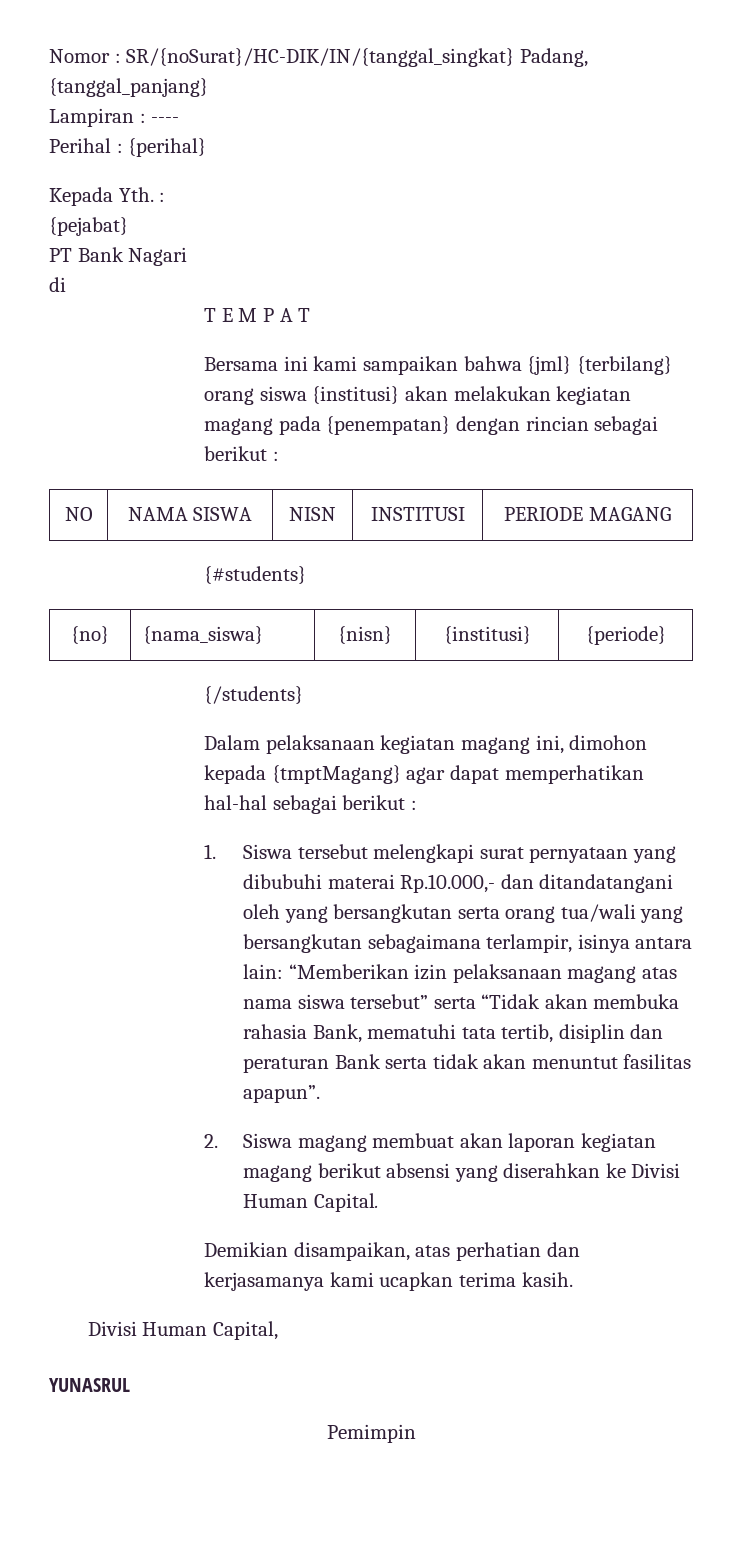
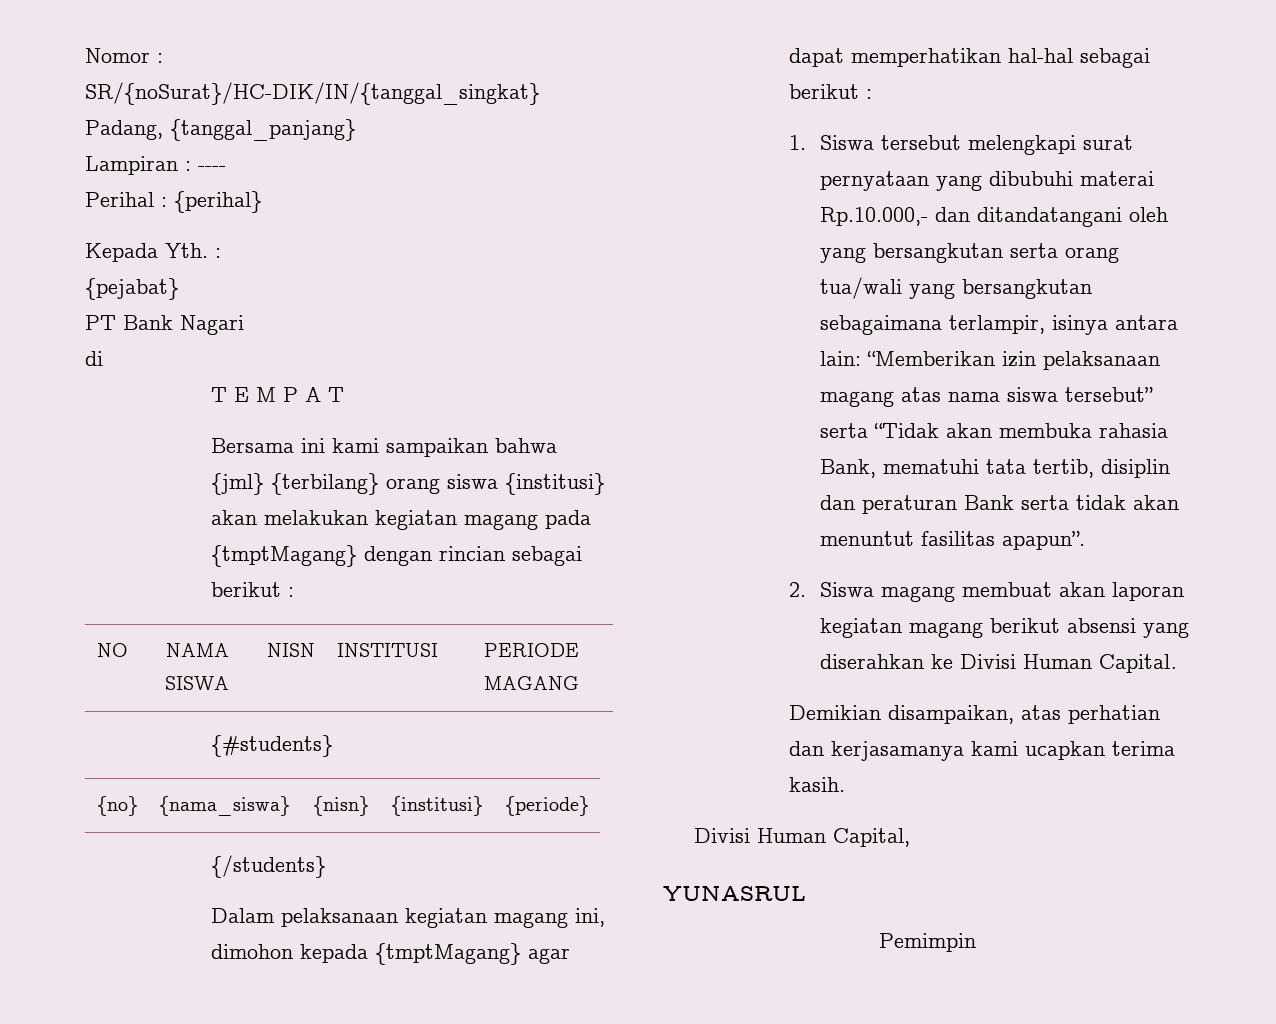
[326,416,451,435] {penempatan} -> [210,545,357,567] {tmptMagang}

